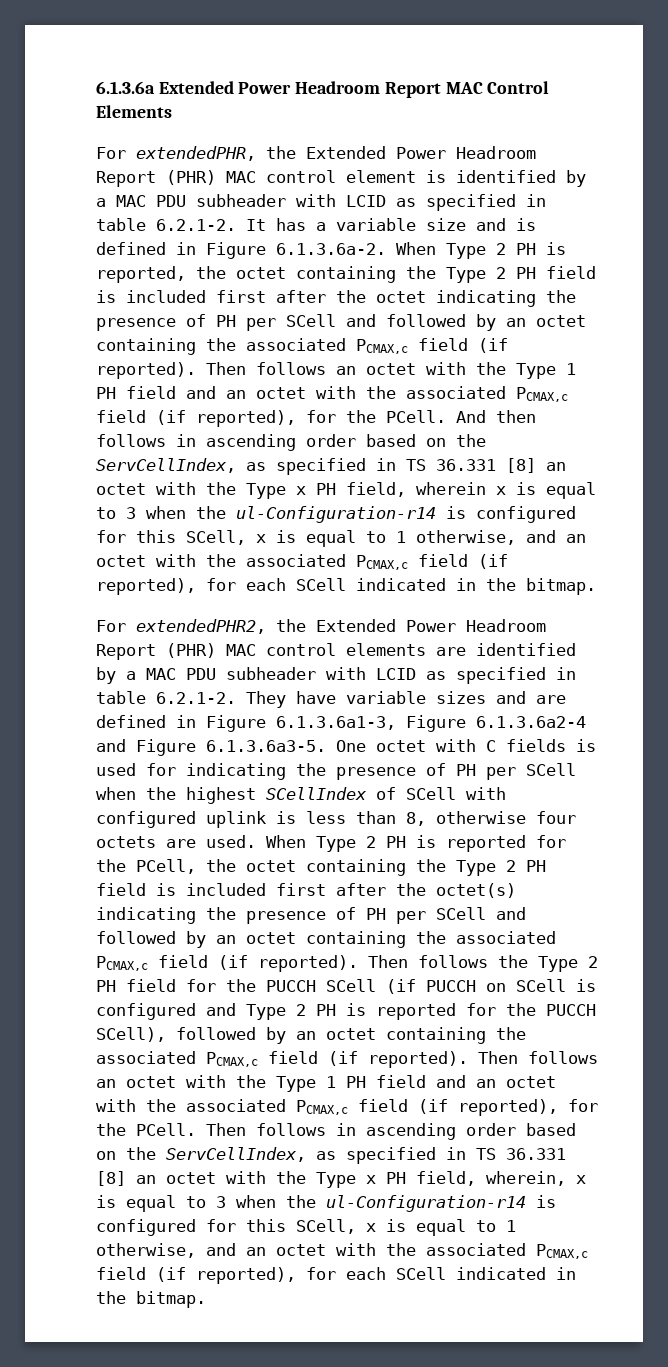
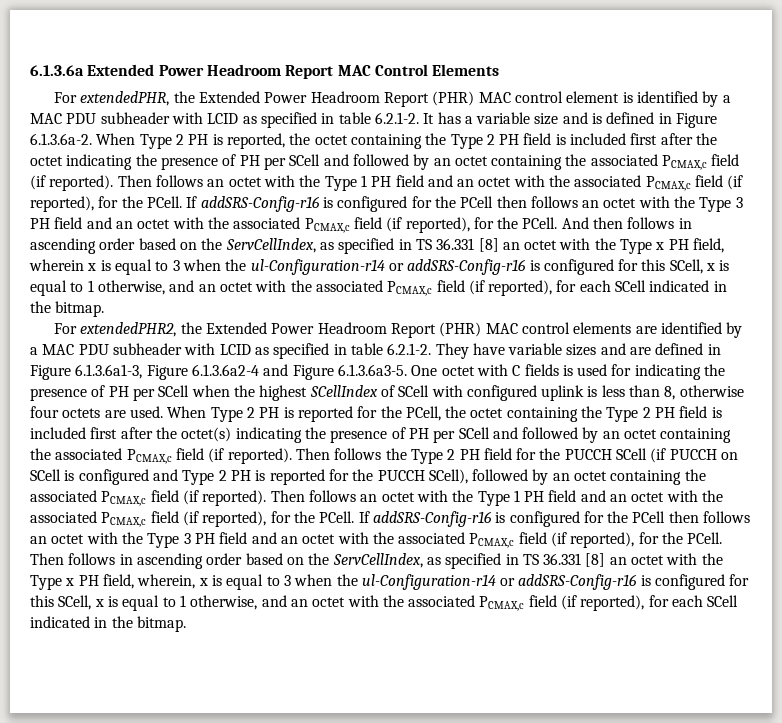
(446, 416) none -> [186,196,743,212] [30,217,558,233] If addSRS-Config-r16 is configured for the PCell then follows an octet with the Type 3 PH field and an octet with the associated PCMAX,c field (if reported), for the PCell.
(436, 514) none -> [388,259,527,275] or addSRS-Config-r16
(196, 1129) none -> [358,511,751,527] [30,532,723,548] If addSRS-Config-r16 is configured for the PCell then follows an octet with the Type 3 PH field and an octet with the associated PCMAX,c field (if reported), for the PCell.
(526, 1203) none -> [500,574,638,590] or addSRS-Config-r16

